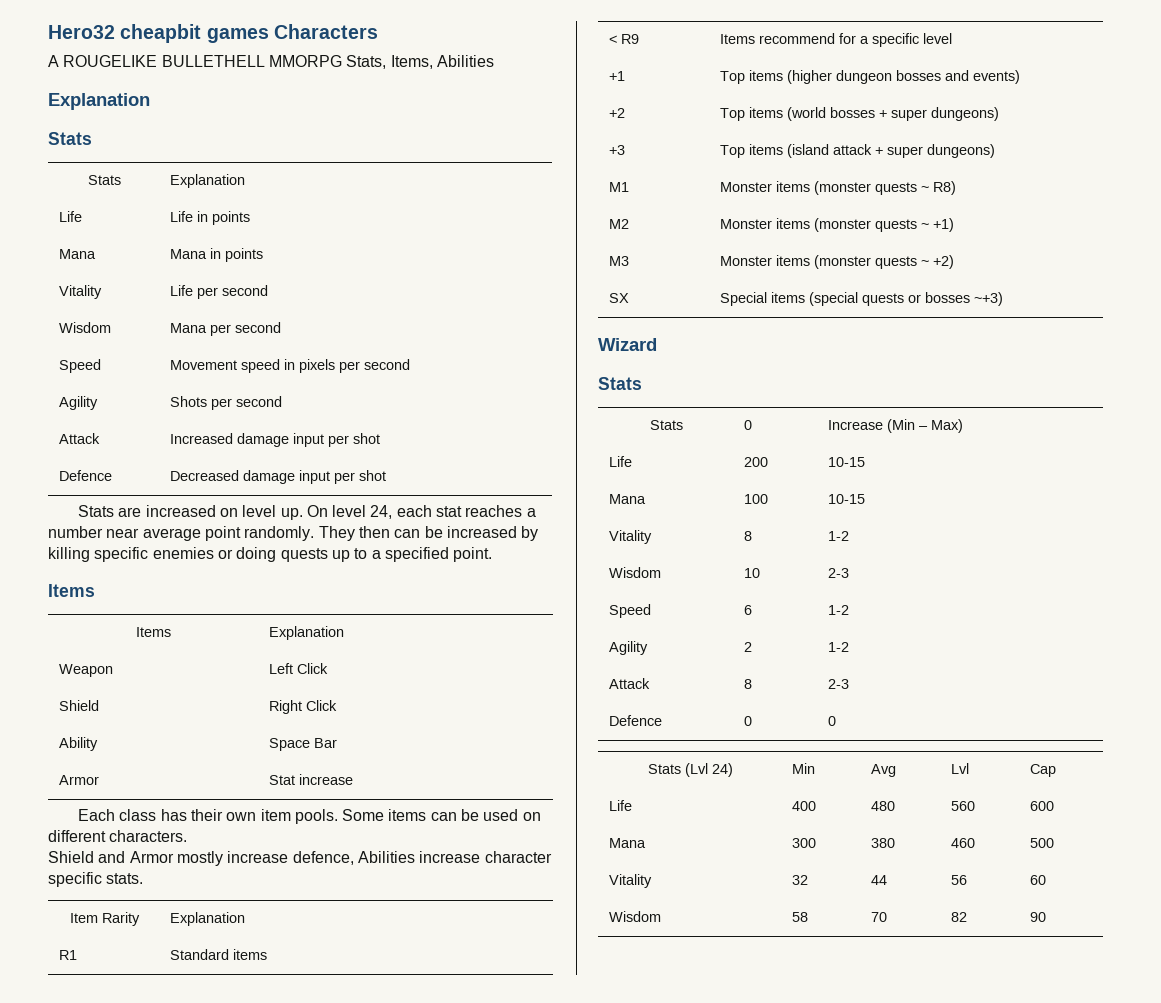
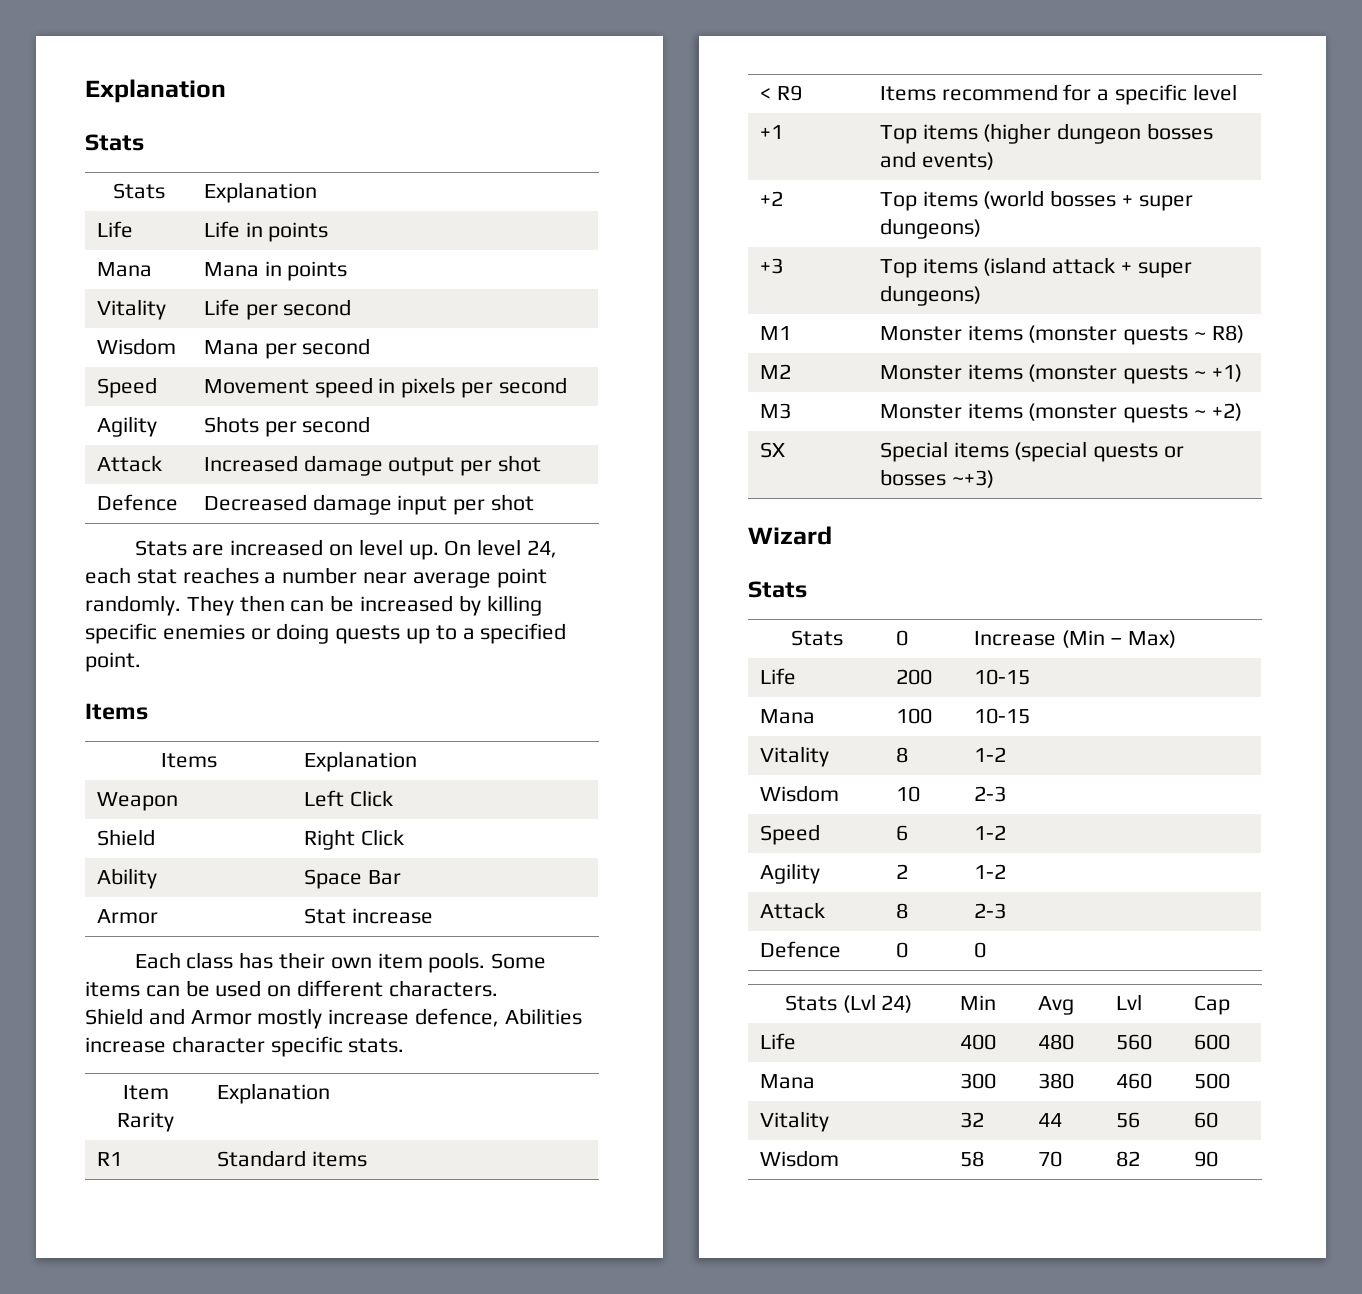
[48,24,378,43] [48,55,494,69] Hero32 cheapbit games Characters // A ROUGELIKE BULLETHELL MMORPG Stats, Items, Abilities // -> (85, 91) none
[293,433,325,447] input -> [388,457,455,476] output

